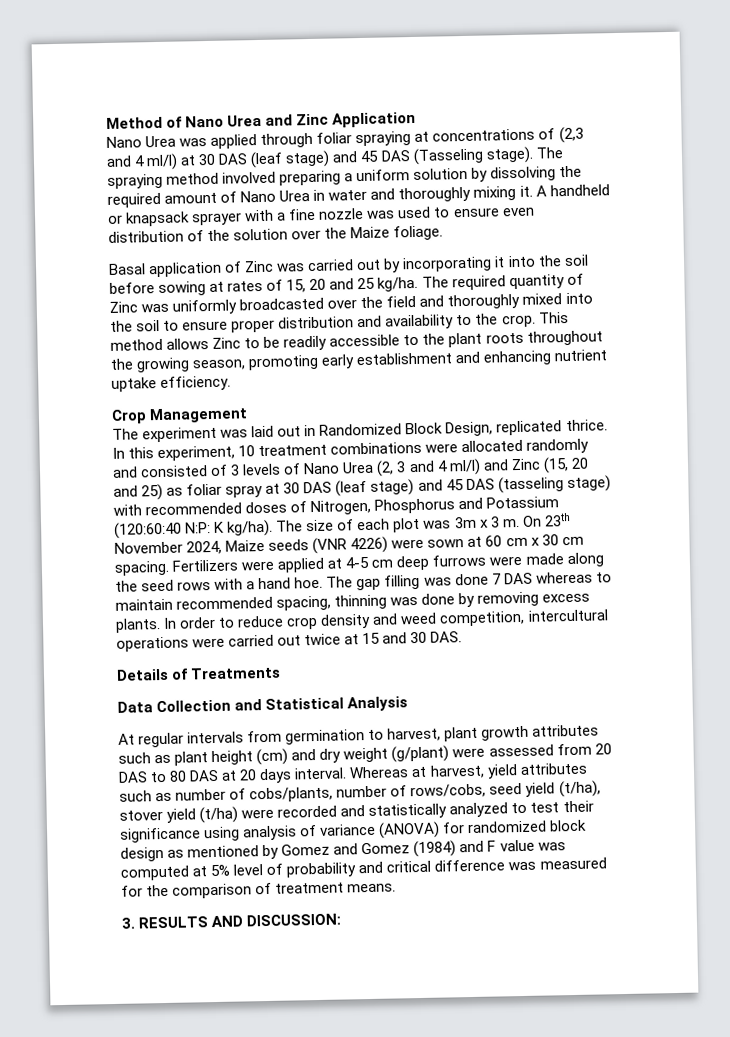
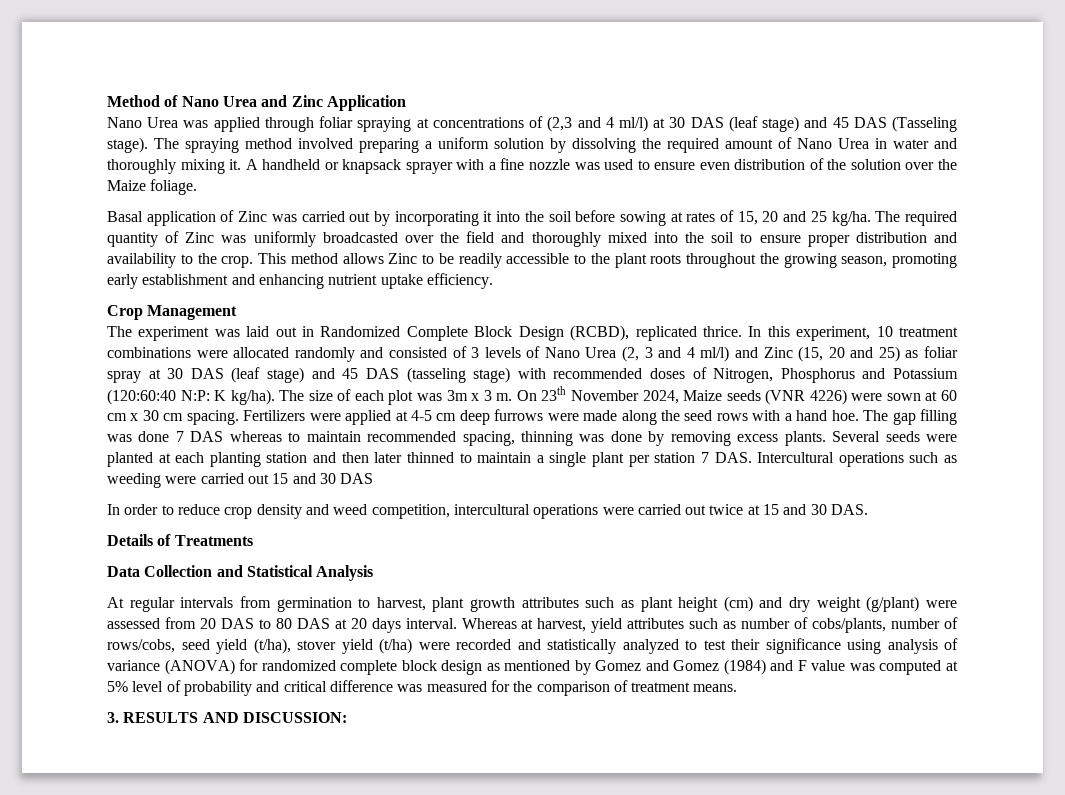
[405,421,494,437] Block Design, -> [406,325,630,341] Complete Block Design (RCBD),
(161, 625) none -> [832,431,958,442] [107,452,957,467] [107,473,374,488] Several seeds were planted at each planting station and then later thinned to maintain a single plant per station 7 DAS. Intercultural operations such as weeding were carried out 15 and 30 DAS //
(548, 827) none -> [340,660,398,675] complete

